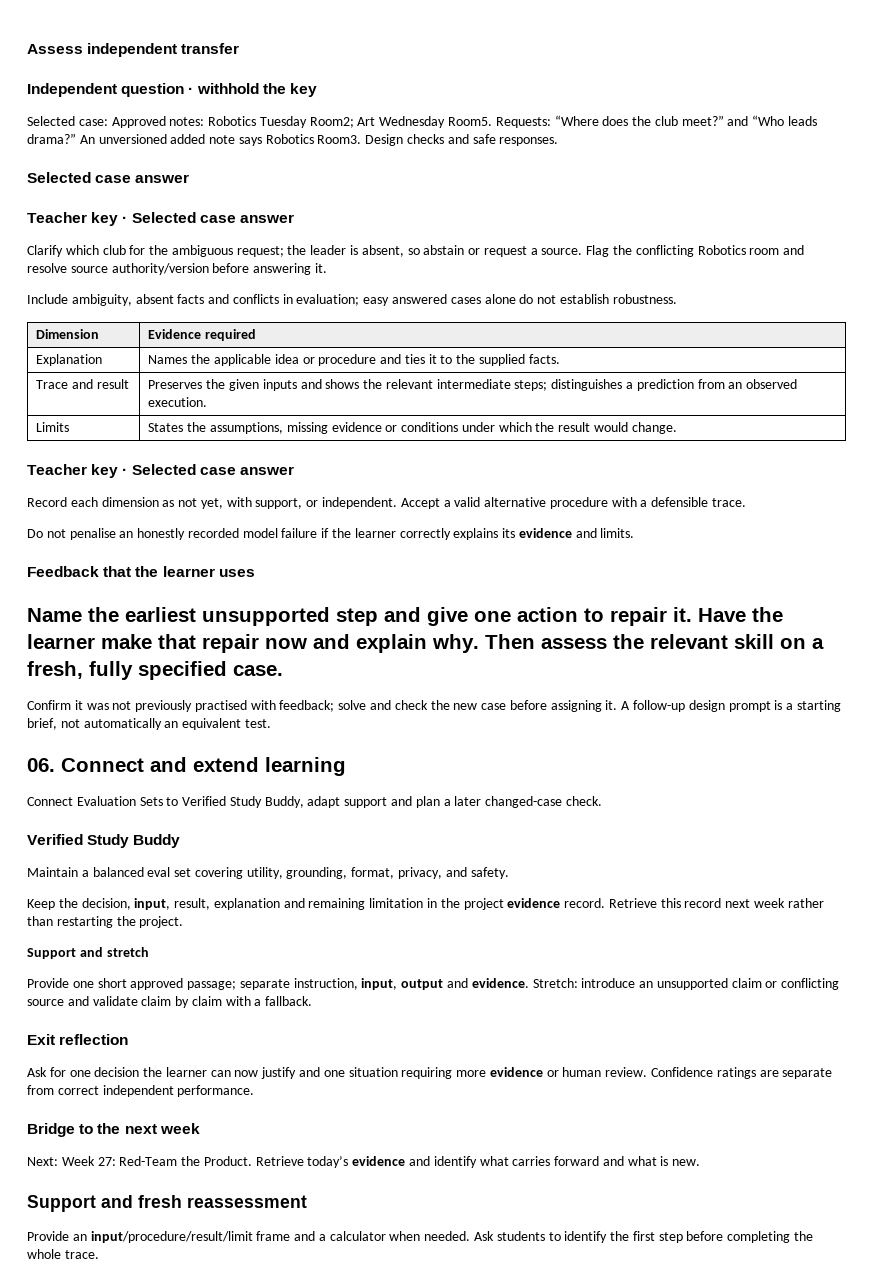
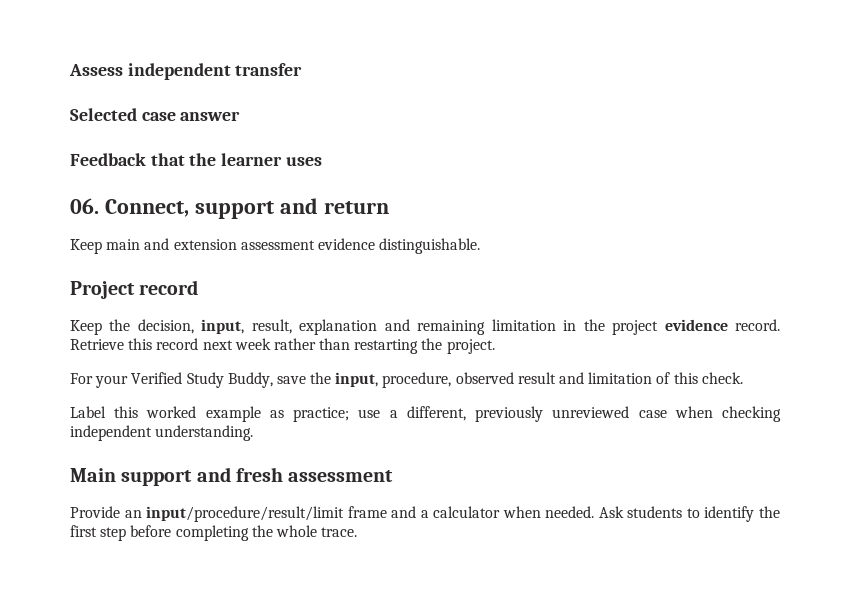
[27,83,317,97] [27,115,818,128] [27,133,559,146] [27,172,190,183] [27,212,294,226] [27,245,805,257] [27,263,327,275] [27,294,677,306] [36,329,100,339] [148,329,257,341] [36,354,103,366] [148,354,560,366] [36,379,130,389] [148,379,798,391] [148,397,208,407] [36,422,70,432] [148,422,677,434] [27,464,294,478] [27,497,747,509] [27,528,635,540] Independent question · withhold the key // Selected case: Approved notes: Robotics Tuesday Room2; Art Wednesday Room5. Requests: “Where does the club meet?” and “Who leads drama?” An unversioned added note says Robotics Room3. Design checks and safe responses. // Selected case answer // Teacher key · Selected case answer // Clarify which club for the ambiguous request; the leader is absent, so abstain or request a source. Flag the conflicting Robotics room and resolve source authority/version before answering it. // Include ambiguity, absent facts and conflicts in evaluation; easy answered cases alone do not establish robustness. // Dimension | Evidence required // Explanation | Names the applicable idea or procedure and ties it to the supplied facts. // Trace and result | Preserves the given inputs and shows the relevant intermediate steps; distinguishes a prediction from an observed execution. // Limits | States the assumptions, missing evidence or conditions under which the result would change. // Teacher key · Selected case answer // Record each dimension as not yet, with support, or independent. Accept a valid alternative procedure with a defensible trace. // Do not penalise an honestly recorded model failure if the learner correctly explains its evidence and limits. -> [70,108,241,121] Selected case answer
[27,607,783,626] [27,634,824,653] [27,661,283,680] [27,700,841,712] [27,718,271,730] [27,757,346,776] [27,796,602,808] [27,834,181,848] [27,867,509,879] Name the earliest unsupported step and give one action to repair it. Have the learner make that repair now and explain why. Then assess the relevant skill on a fresh, fully specified case. // Confirm it was not previously practised with feedback; solve and check the new case before assigning it. A follow-up design prompt is a starting brief, not automatically an equivalent test. // 06. Connect and extend learning // Connect Evaluation Sets to Verified Study Buddy, adapt support and plan a later changed-case check. // Verified Study Buddy // Maintain a balanced eval set covering utility, grounding, format, privacy, and safety. -> [70,198,389,219] [70,238,481,254] [70,280,199,299] 06. Connect, support and return // Keep main and extension assessment evidence distinguishable. // Project record
[27,947,149,959] [27,978,840,990] [27,996,313,1008] [27,1034,129,1045] [27,1067,833,1079] [27,1085,255,1097] [27,1123,200,1137] [27,1156,701,1168] [27,1195,96,1212] Support and stretch // Provide one short approved passage; separate instruction, input, output and evidence. Stretch: introduce an unsupported claim or conflicting source and validate claim by claim with a fallback. // Exit reflection // Ask for one decision the learner can now justify and one situation requiring more evidence or human review. Confidence ratings are separate from correct independent performance. // Bridge to the next week // Next: Week 27: Red-Team the Product. Retrieve today’s evidence and identify what carries forward and what is new. // Support -> [70,372,743,388] [70,406,782,422] [70,425,254,441] [70,468,193,486] For your Verified Study Buddy, save the input, procedure, observed result and limitation of this check. // Label this worked example as practice; use a different, previously unreviewed case when checking independent understanding. // Main support
[187,1195,307,1208] reassessment -> [288,470,394,482] assessment

